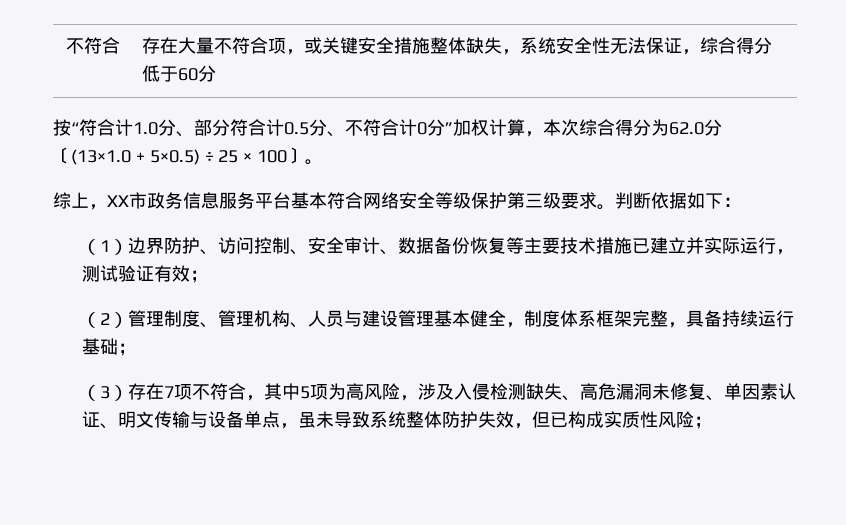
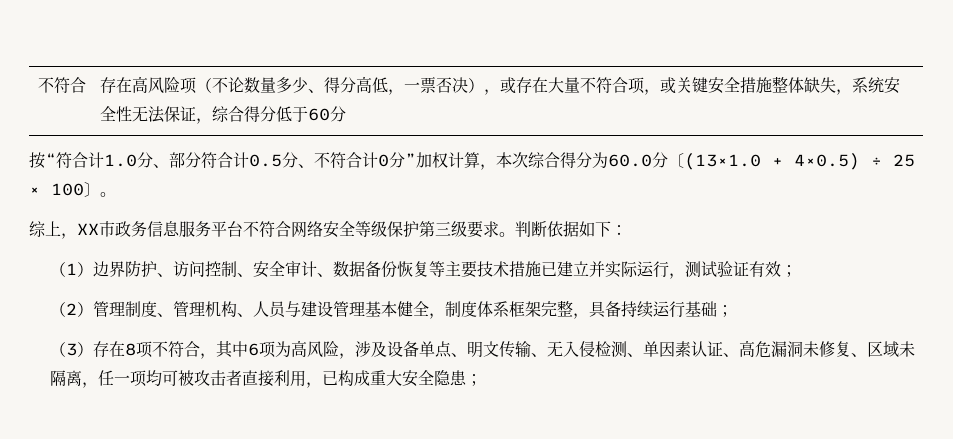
(179, 45) none -> [132,76,549,95] 高风险项（不论数量多少、得分高低，一票否决），或存在
[669,122,704,135] 62.0 -> [608,154,652,167] 60.0
[149,149,200,165] 5×0.5) -> [794,153,860,170] 4×0.5)
[291,192,327,209] 基本 -> [243,221,259,237] 不
[164,386,175,398] 7 -> [125,343,137,356] 8
[300,386,311,399] 5 -> [248,343,260,356] 6
[454,383,563,400] 入侵检测缺失 -> [387,341,724,358] 设备单点、明文传输、无入侵检测、单因素认证
[724,383,797,400] [82,411,695,429] 单因素认证、明文传输与设备单点，虽未导致系统整体防护失效，但已构成实质性风险 -> [867,341,916,357] [50,370,468,388] 区域未隔离，任一项均可被攻击者直接利用，已构成重大安全隐患

